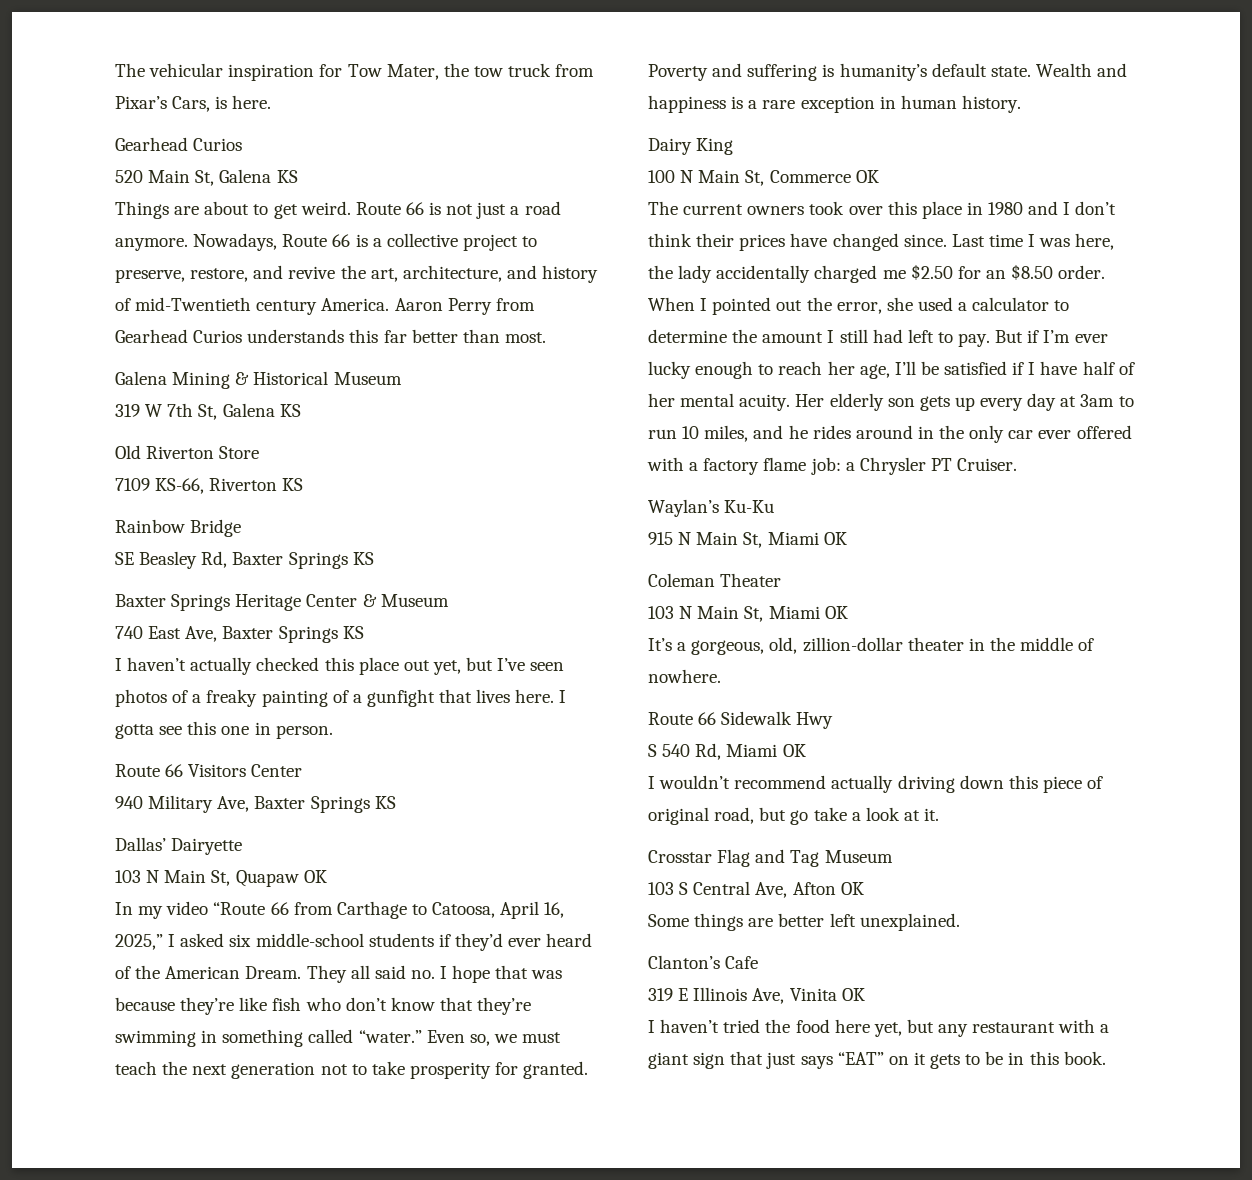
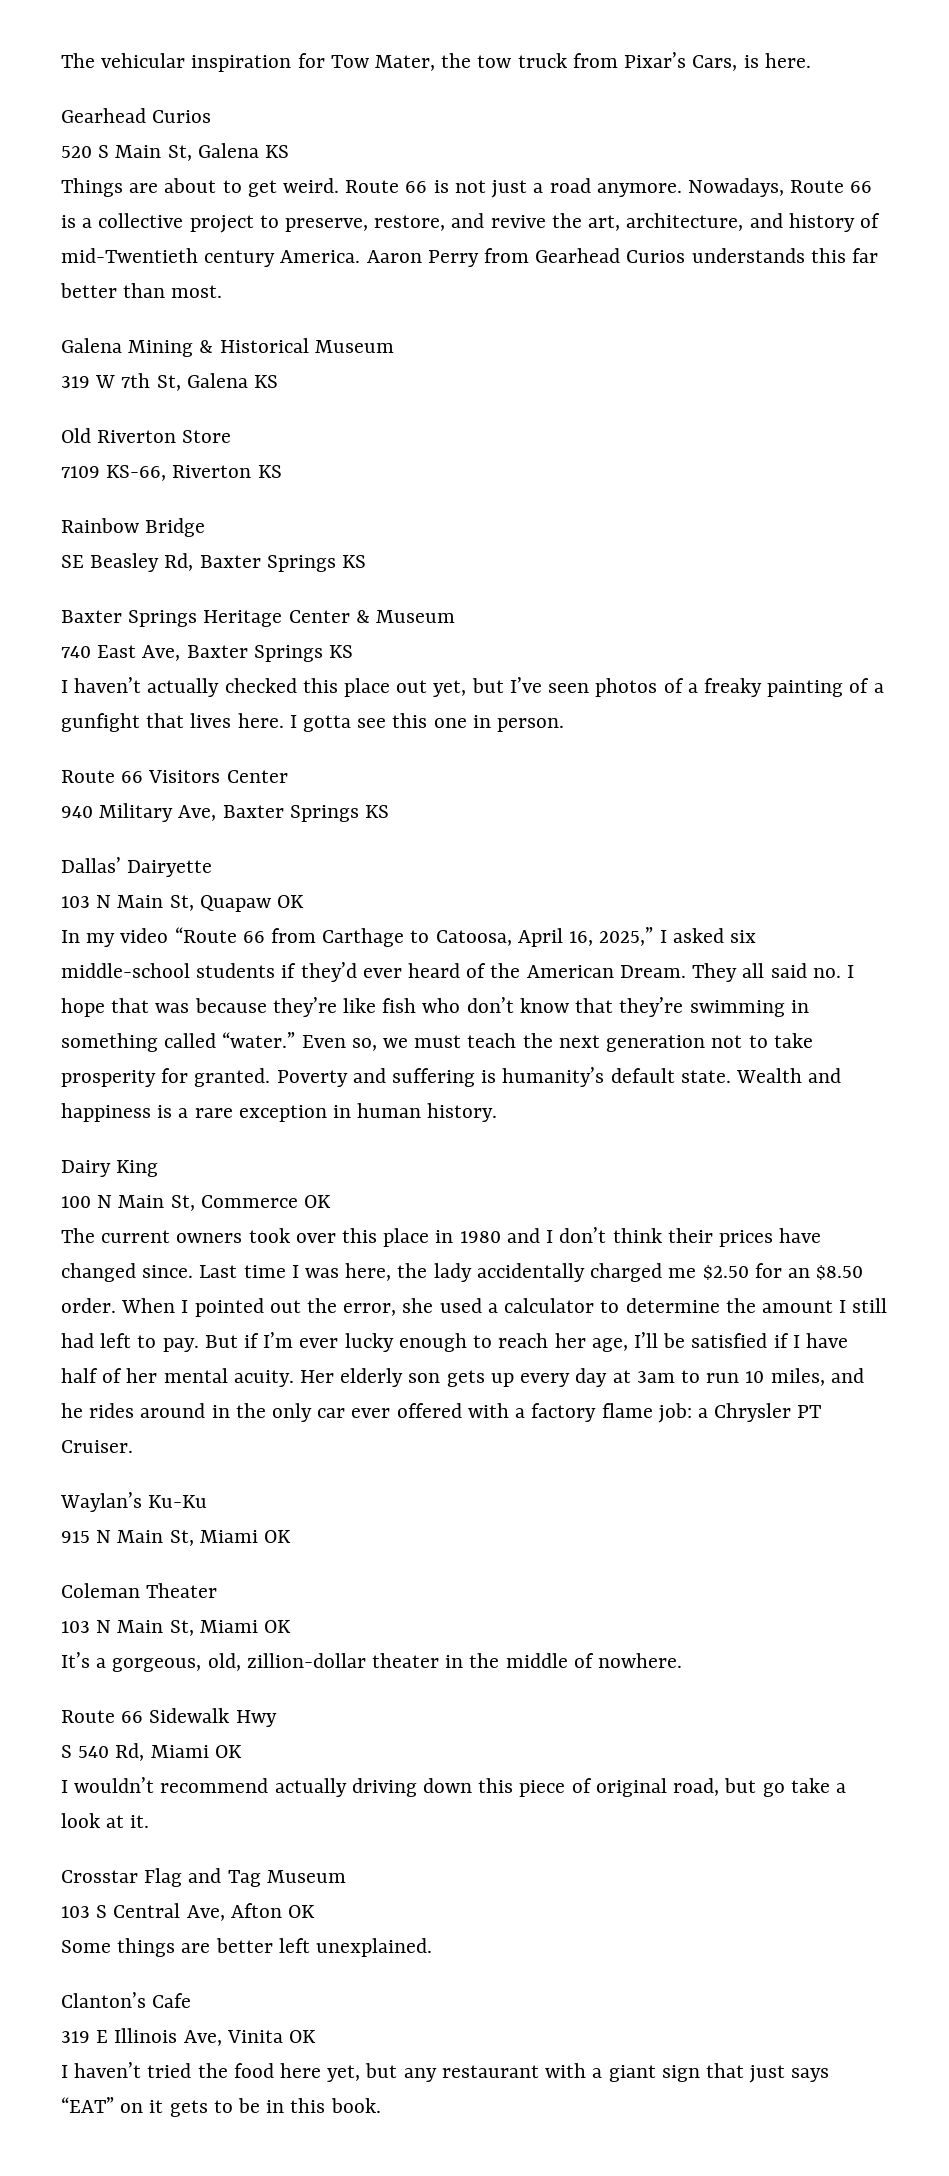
(143, 176) none -> [98,145,110,158] S

